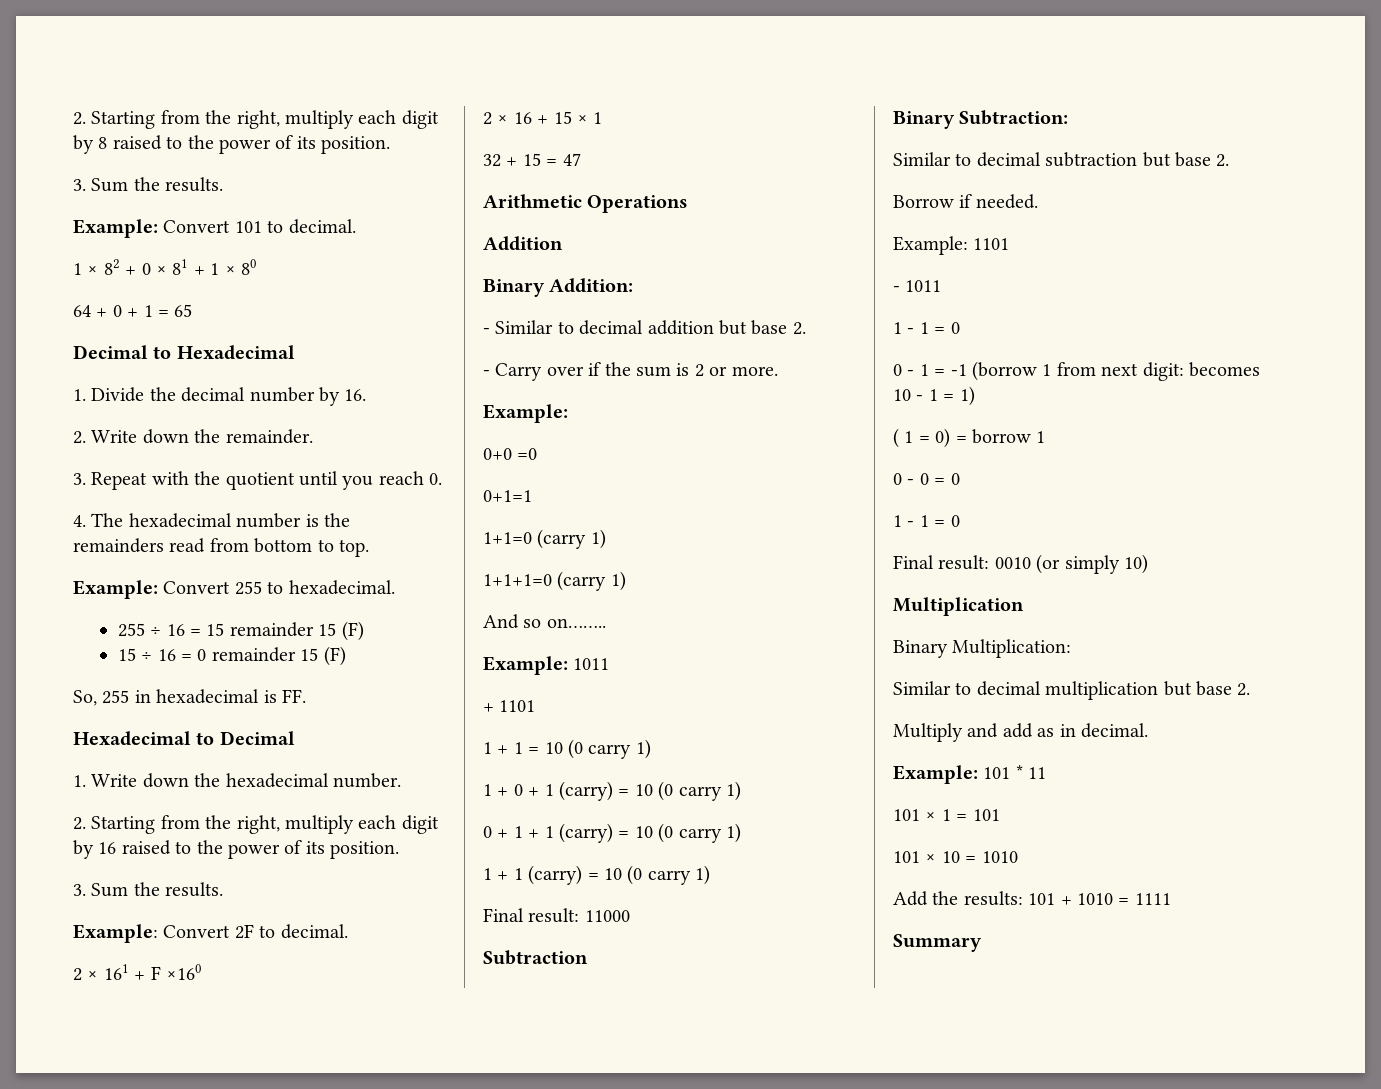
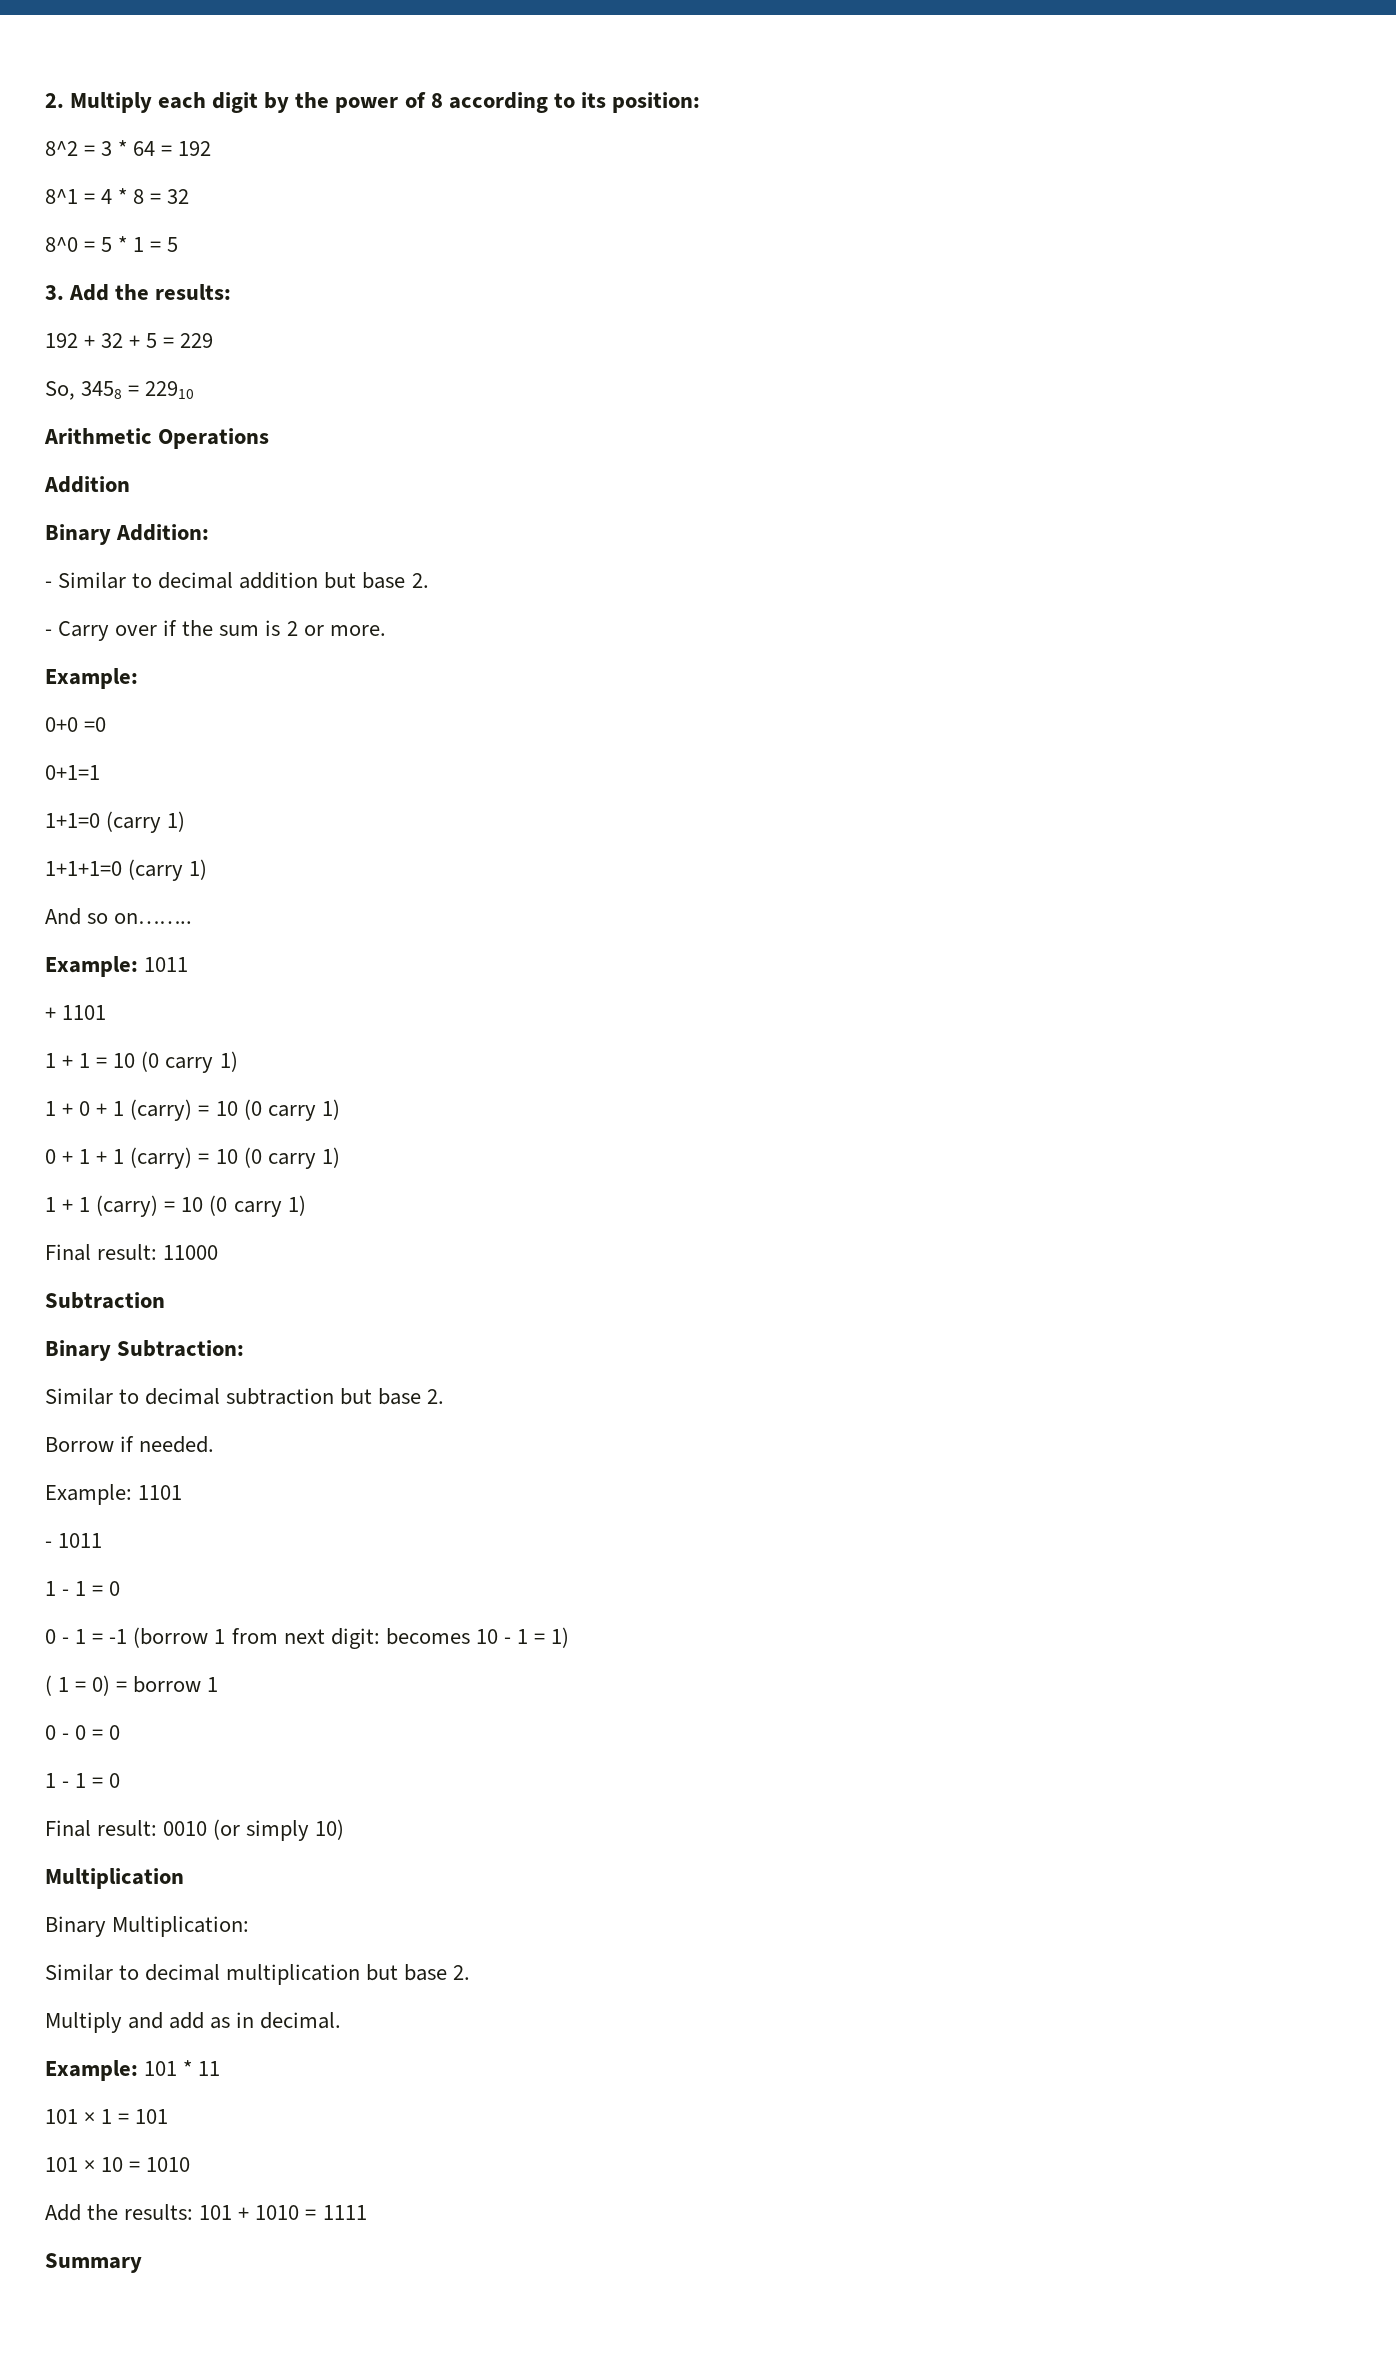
[73,110,439,129] [73,135,391,154] [73,177,224,192] [73,219,356,238] [73,259,257,275] [73,304,193,317] [73,345,295,360] [73,387,367,406] [73,429,313,444] [73,471,443,490] [73,513,350,528] [73,538,369,557] [73,580,395,599] [117,621,364,641] [117,646,346,666] [73,689,306,706] [73,731,295,746] [73,773,401,788] [73,815,439,834] [73,840,400,859] [73,882,224,897] [73,924,348,943] [73,964,202,981] [483,111,603,125] [483,153,581,167] 2. Starting from the right, multiply each digit by 8 raised to the power of its position. // 3. Sum the results. // Example: Convert 101 to decimal. // 1 × 82 + 0 × 81 + 1 × 80 // 64 + 0 + 1 = 65 // Decimal to Hexadecimal // 1. Divide the decimal number by 16. // 2. Write down the remainder. // 3. Repeat with the quotient until you reach 0. // 4. The hexadecimal number is the remainders read from bottom to top. // Example: Convert 255 to hexadecimal. // 255 ÷ 16 = 15 remainder 15 (F) // 15 ÷ 16 = 0 remainder 15 (F) // So, 255 in hexadecimal is FF. // Hexadecimal to Decimal // 1. Write down the hexadecimal number. // 2. Starting from the right, multiply each digit by 16 raised to the power of its position. // 3. Sum the results. // Example: Convert 2F to decimal. // 2 × 161 + F ×160 // 2 × 16 + 15 × 1 // 32 + 15 = 47 -> [45,92,700,113] [45,140,212,156] [45,188,190,204] [45,236,179,252] [45,284,232,301] [45,333,214,348] [45,381,195,400] 2. Multiply each digit by the power of 8 according to its position: // 8^2 = 3 * 64 = 192 // 8^1 = 4 * 8 = 32 // 8^0 = 5 * 1 = 5 // 3. Add the results: // 192 + 32 + 5 = 229 // So, 3458 = 22910

